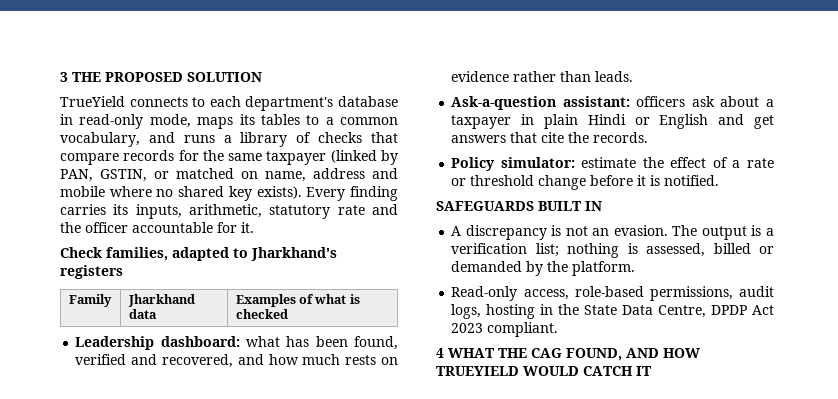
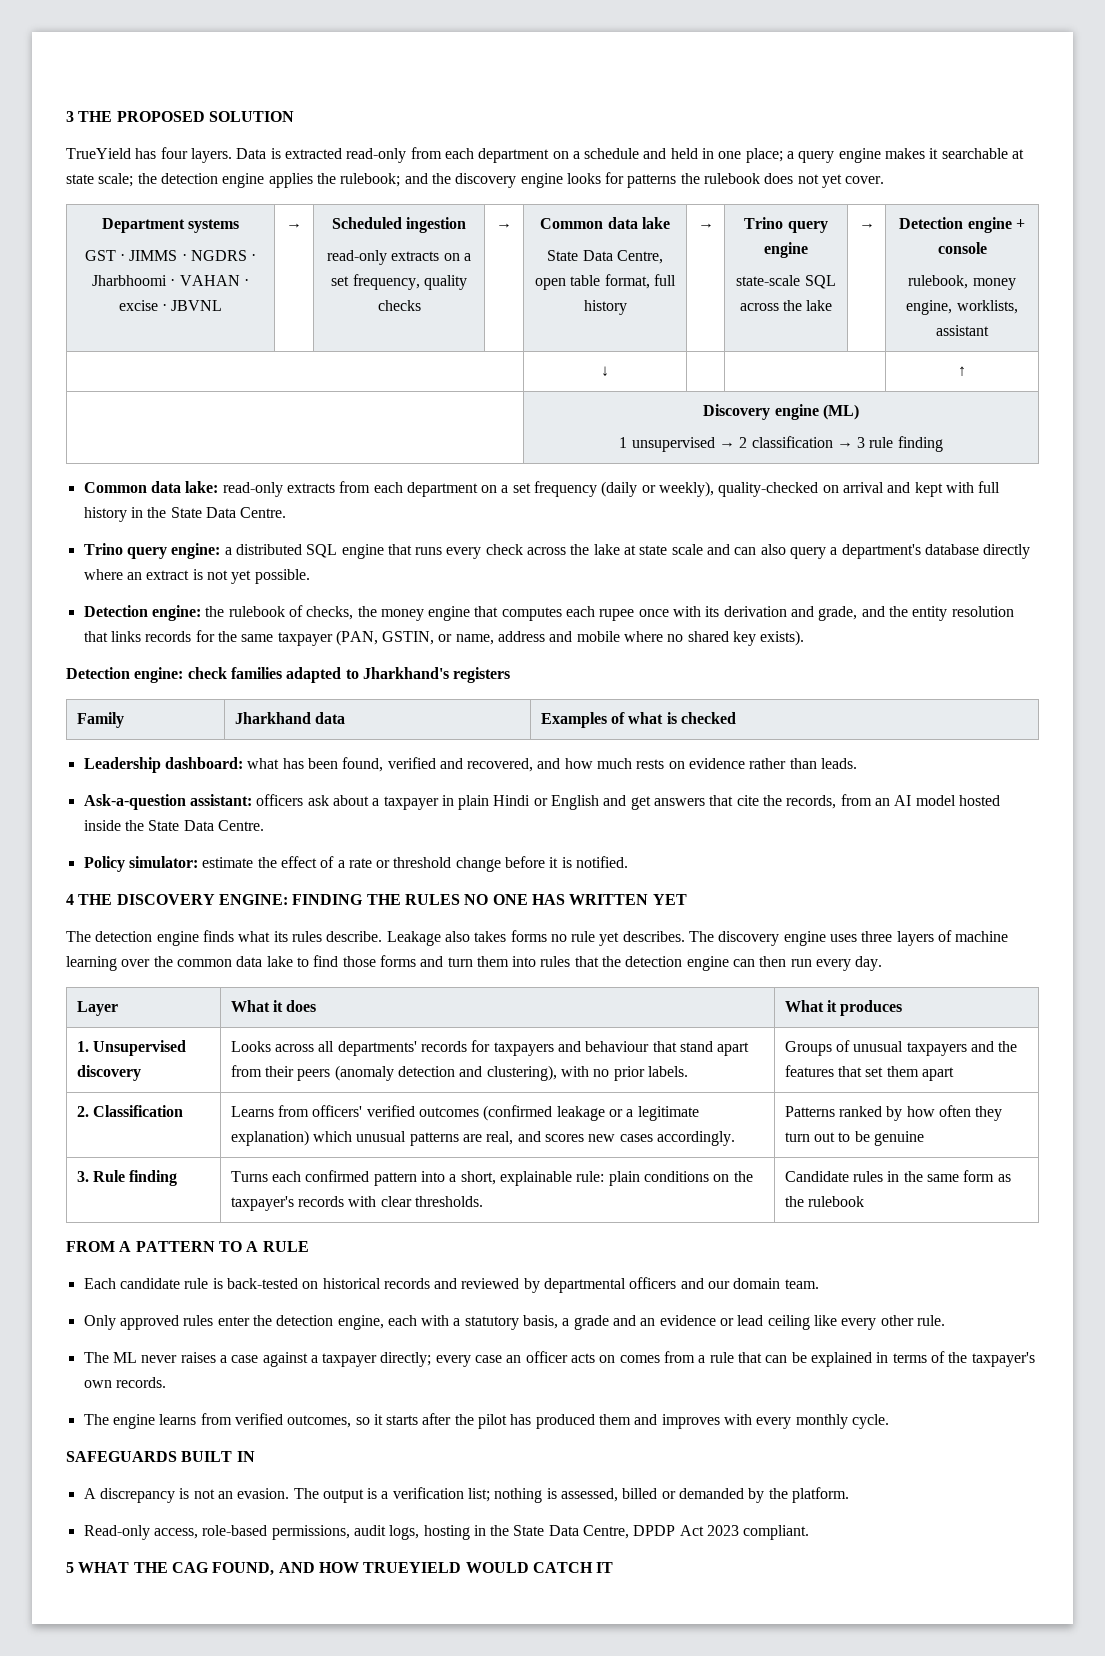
[129,96,398,111] [60,114,398,129] [60,132,398,147] [60,153,119,165] connects to each department's database in read-only mode, maps its tables to a common vocabulary, and runs a library of checks that compare -> [135,147,1025,163] [66,172,885,188] [101,218,240,233] [84,250,257,261] [92,275,249,286] [118,300,223,311] [286,223,302,229] [331,217,467,233] [327,250,471,265] [331,274,467,290] [377,300,421,311] [496,223,512,229] [540,217,670,229] [547,250,663,264] [535,274,676,290] [583,300,627,315] [697,223,714,229] [744,217,828,233] [764,242,808,258] [736,275,836,289] [739,300,833,311] [858,223,875,229] [899,217,1025,233] [937,242,987,254] [908,275,1016,290] [906,300,1018,315] [936,325,989,336] [601,366,609,376] [958,366,966,376] [703,404,859,420] [619,436,943,452] [83,481,1001,497] [83,507,287,522] [83,543,1031,559] [83,569,310,584] [83,605,1014,621] [83,631,141,642] has four layers. Data is extracted read-only from each department on a schedule and held in one place; a query engine makes it searchable at state scale; the detection engine applies the rulebook; and the discovery engine looks for patterns the rulebook does not yet cover. // Department systems // GST · JIMMS · NGDRS · Jharbhoomi · VAHAN · excise · JBVNL | → | Scheduled ingestion // read-only extracts on a set frequency, quality checks | → | Common data lake // State Data Centre, open table format, full history | → | Trino query engine // state-scale SQL across the lake | → | Detection engine + console // rulebook, money engine, worklists, assistant // | ↓ | | | ↑ // | Discovery engine (ML) // 1 unsupervised → 2 classification → 3 rule finding // Common data lake: read-only extracts from each department on a set frequency (daily or weekly), quality-checked on arrival and kept with full history in the State Data Centre. // Trino query engine: a distributed SQL engine that runs every check across the lake at state scale and can also query a department's database directly where an extract is not yet possible. // Detection engine: the rulebook of checks, the money engine that computes each rupee once with its derivation and grade, and the entity resolution that links
[330,150,398,165] [60,168,258,182] (linked by PAN, GSTIN, or matched on -> [335,630,453,646] (PAN, GSTIN, or
[306,186,399,201] [60,204,398,219] [60,222,254,233] [60,247,168,261] Every finding carries its inputs, arithmetic, statutory rate and the officer accountable for it. // Check families, -> [66,667,282,683] // Detection engine: check families
[593,132,649,143] records. -> [786,794,1000,809] [83,820,264,831] records, from an AI model hosted inside the State Data Centre.
(720, 180) none -> [66,894,687,905] [66,930,1009,946] [66,955,883,971] [76,1001,118,1016] [230,1000,317,1012] [784,1000,903,1016] [76,1040,187,1056] [76,1065,141,1081] [230,1040,750,1056] [230,1065,688,1081] [784,1040,1018,1056] [784,1065,955,1081] [76,1105,184,1117] [230,1105,699,1121] [230,1130,735,1146] [784,1105,1003,1121] [784,1131,925,1146] [76,1170,178,1186] [230,1170,753,1186] [230,1196,484,1211] [784,1170,1011,1182] [784,1196,865,1207] [66,1241,309,1252] [83,1277,819,1293] [83,1315,945,1330] [83,1351,1035,1367] [83,1377,166,1388] [83,1413,890,1429] // 4 THE DISCOVERY ENGINE: FINDING THE RULES NO ONE HAS WRITTEN YET // The detection engine finds what its rules describe. Leakage also takes forms no rule yet describes. The discovery engine uses three layers of machine learning over the common data lake to find those forms and turn them into rules that the detection engine can then run every day. // Layer | What it does | What it produces // 1. Unsupervised discovery | Looks across all departments' records for taxpayers and behaviour that stand apart from their peers (anomaly detection and clustering), with no prior labels. | Groups of unusual taxpayers and the features that set them apart // 2. Classification | Learns from officers' verified outcomes (confirmed leakage or a legitimate explanation) which unusual patterns are real, and scores new cases accordingly. | Patterns ranked by how often they turn out to be genuine // 3. Rule finding | Turns each confirmed pattern into a short, explainable rule: plain conditions on the taxpayer's records with clear thresholds. | Candidate rules in the same form as the rulebook // FROM A PATTERN TO A RULE // Each candidate rule is back-tested on historical records and reviewed by departmental officers and our domain team. // Only approved rules enter the detection engine, each with a statutory basis, a grade and an evidence or lead ceiling like every other rule. // The ML never raises a case against a taxpayer directly; every case an officer acts on comes from a rule that can be explained in terms of the taxpayer's own records. // The engine learns from verified outcomes, so it starts after the pilot has produced them and improves with every monthly cycle.
[436,348,444,358] 4 -> [66,1562,74,1573] 5

